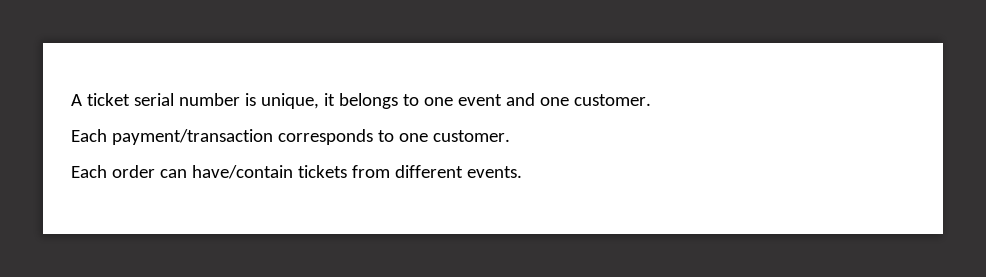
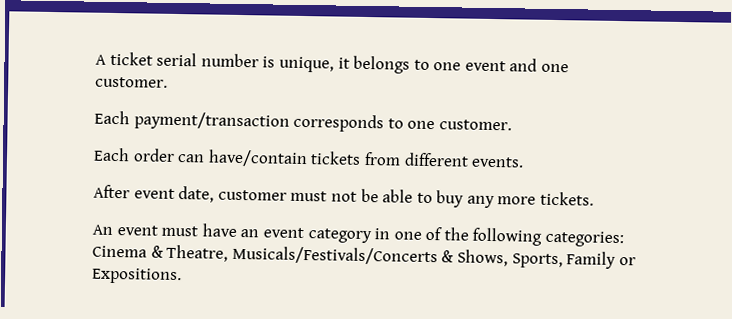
(522, 172) none -> [93,184,595,209] [92,223,625,248] [92,244,636,269] [92,267,182,285] // After event date, customer must not be able to buy any more tickets. // An event must have an event category in one of the following categories: Cinema & Theatre, Musicals/Festivals/Concerts & Shows, Sports, Family or Expositions.

